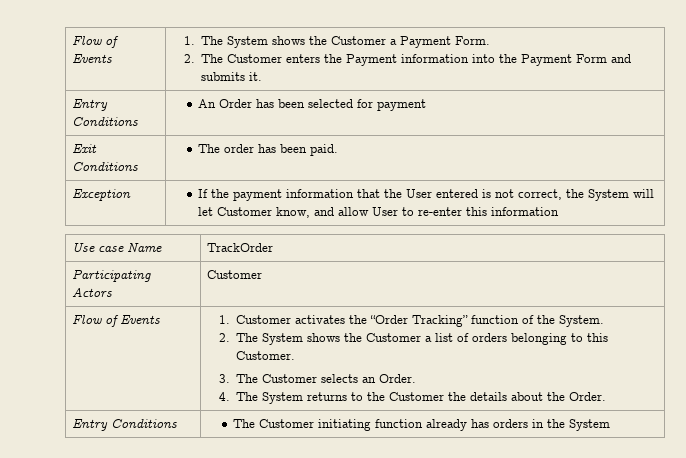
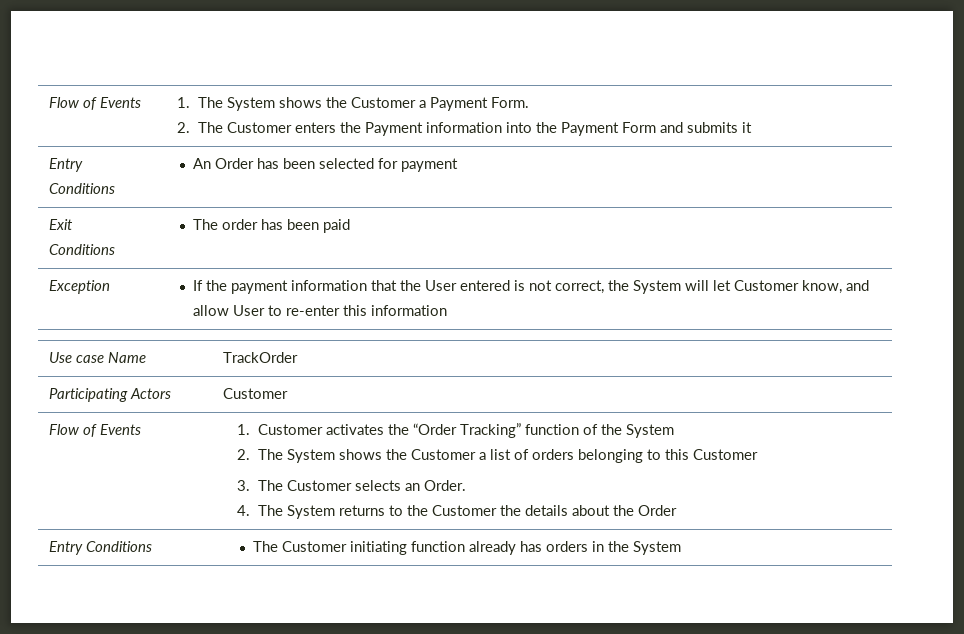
[249,72,263,81] it. -> [741,122,752,133] it
[310,144,339,156] paid. -> [323,219,351,233] paid
[559,315,605,327] System. -> [625,424,674,438] System
[236,351,296,360] Customer. -> [692,449,758,460] Customer
[569,392,607,401] Order. -> [637,505,677,516] Order

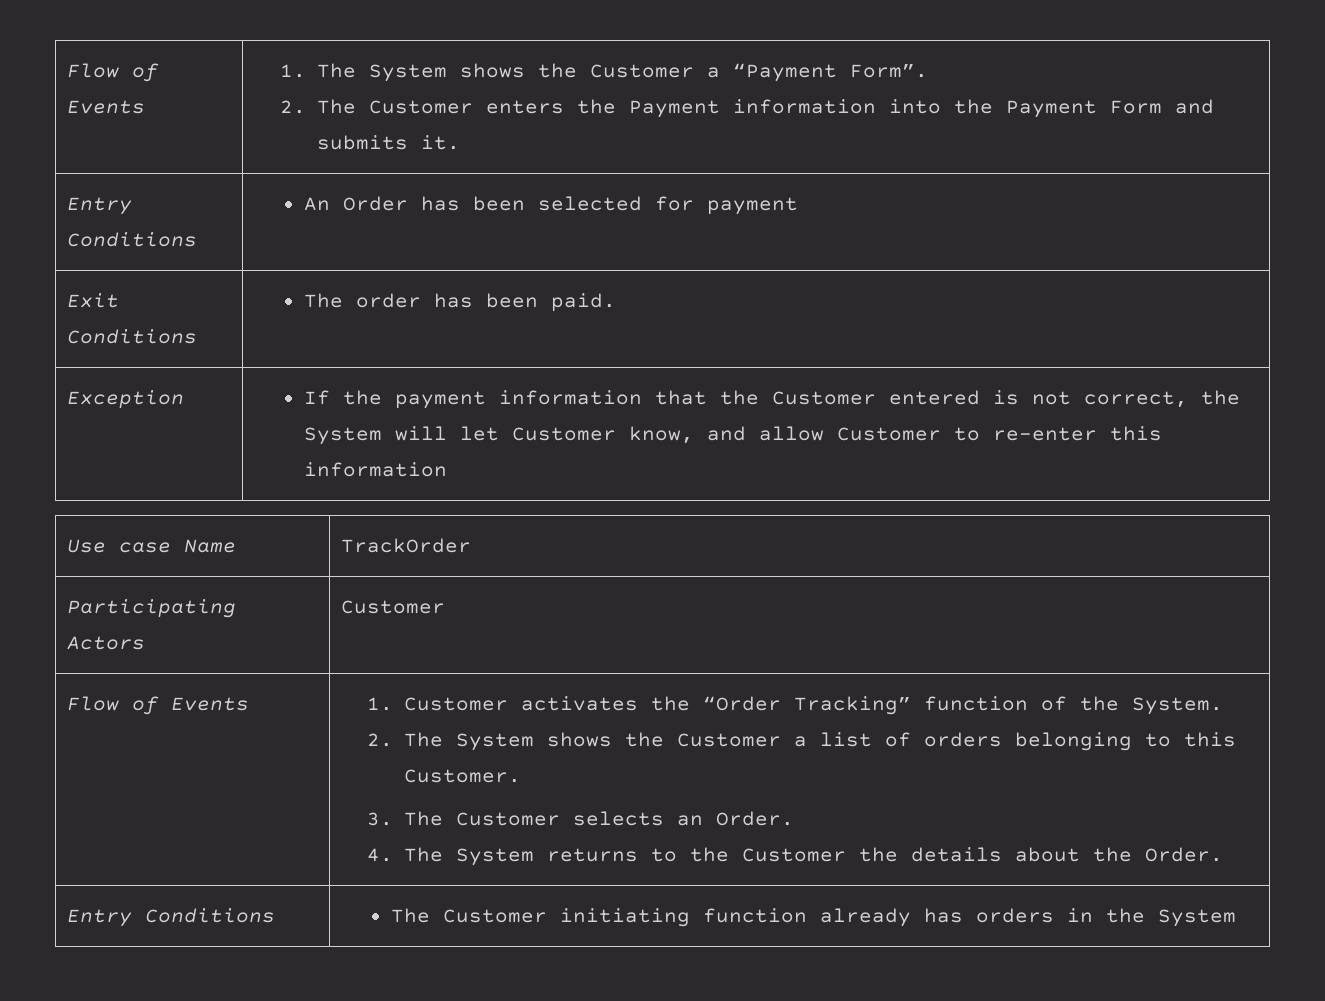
[429,97,529,111] Payment Form. -> [732,63,928,82] “Payment Form”.
[741,122,752,133] it -> [420,135,460,150] it.
[323,219,351,233] paid -> [550,293,616,312] paid.
[425,280,458,291] User -> [771,391,876,405] Customer
[233,305,266,316] User -> [836,427,941,441] Customer
[625,424,674,438] System -> [1131,697,1223,715] System.
[692,449,758,460] Customer -> [403,769,521,783] Customer.
[637,505,677,516] Order -> [1144,847,1223,862] Order.

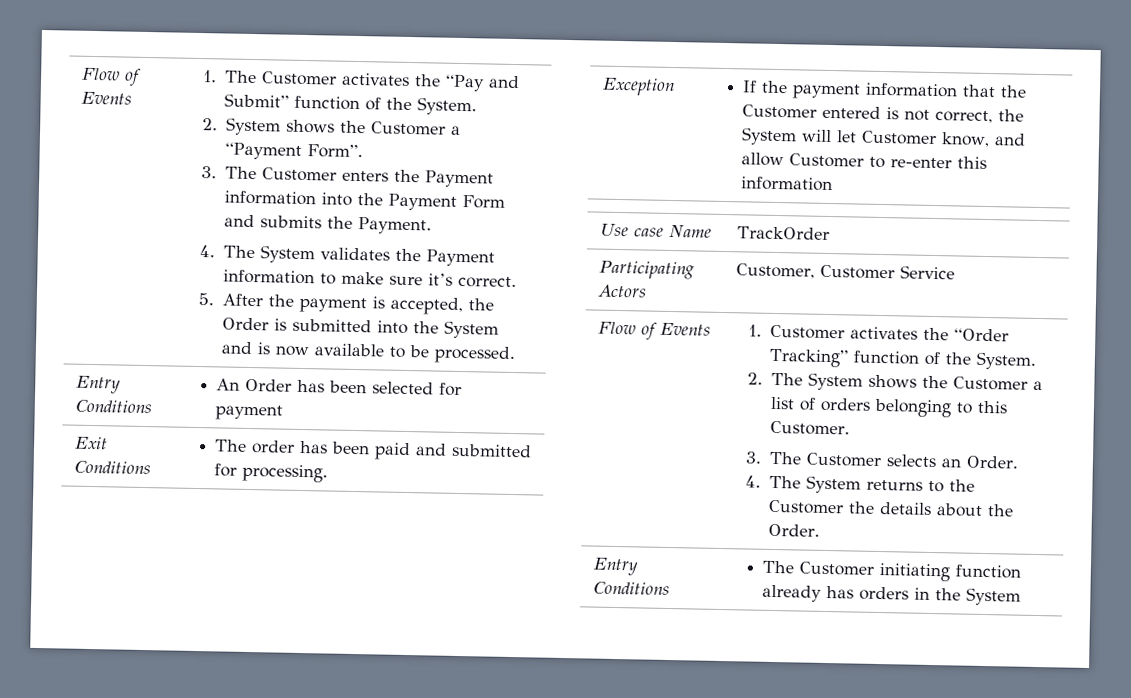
(356, 70) none -> [260,71,520,92] [223,93,477,116] [202,118,219,131] Customer activates the “Pay and Submit” function of the System. // 2.
[280,100,307,114] 2. -> [201,166,218,179] 3.
[420,135,460,150] it. -> [326,216,432,235] [199,245,495,267] [222,269,517,289] [198,293,494,316] [221,317,499,339] [220,341,516,365] the Payment. // 4. The System validates the Payment information to make sure it’s correct. // 5. After the payment is accepted, the Order is submitted into the System and is now available to be processed.
[550,293,616,312] paid. -> [374,442,533,461] [214,463,329,483] paid and submitted for processing.
[341,600,446,614] Customer -> [735,263,955,280] Customer, Customer Service

